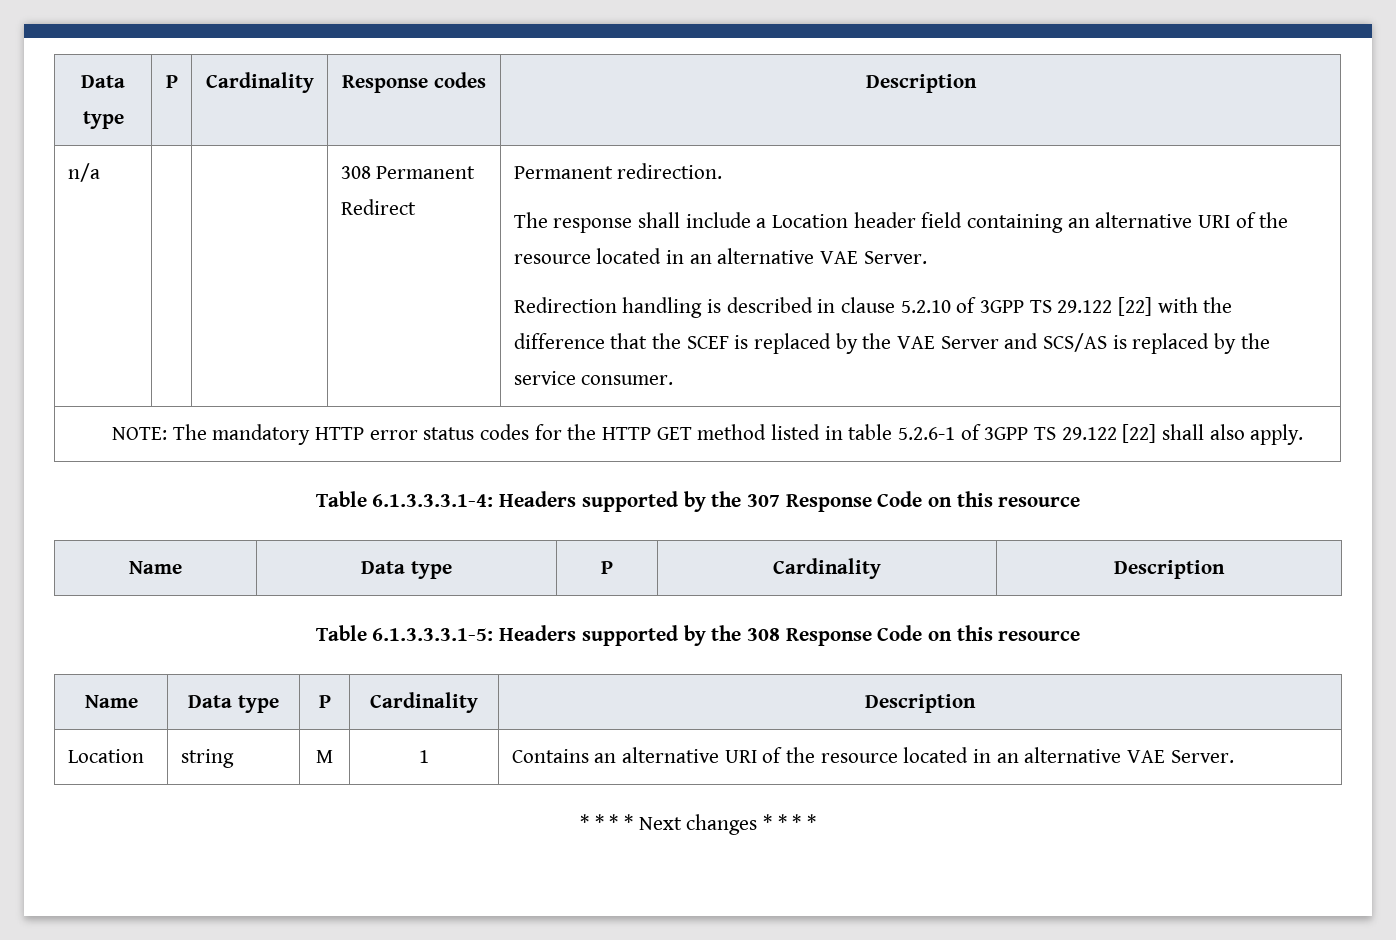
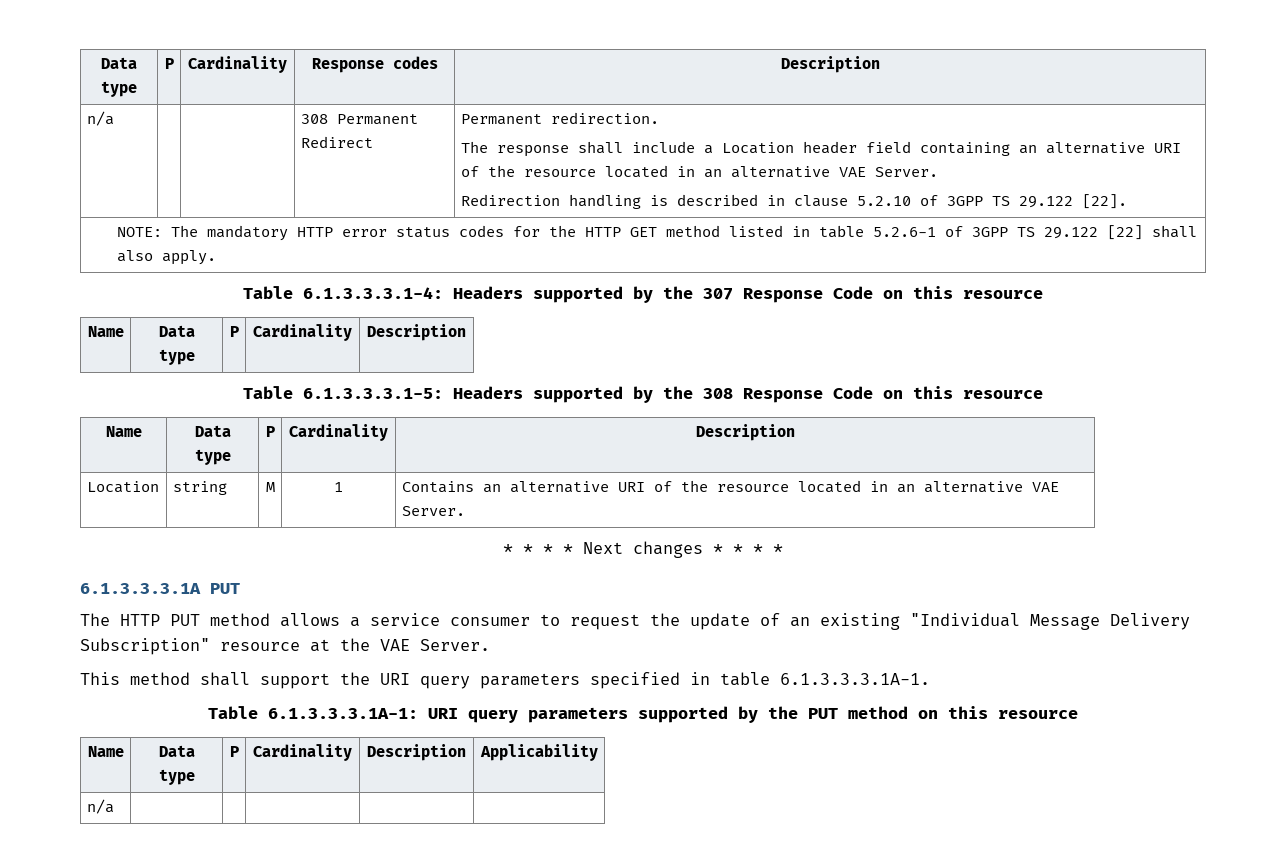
[1117,297,1233,316] [513,333,1270,354] [513,371,674,385] [22] with the difference that the SCEF is replaced by the VAE Server and SCS/AS is replaced by the service consumer. -> [1081,194,1127,209] [22].
(817, 822) none -> [80,583,240,594] [80,613,1190,630] [80,638,490,655] [80,672,930,689] [208,706,1078,723] [87,746,124,757] [158,745,195,757] [158,769,195,785] [229,746,239,757] [253,744,352,761] [366,744,466,761] [479,744,598,761] [86,799,114,814] // 6.1.3.3.3.1A PUT // The HTTP PUT method allows a service consumer to request the update of an existing "Individual Message Delivery Subscription" resource at the VAE Server. // This method shall support the URI query parameters specified in table 6.1.3.3.3.1A-1. // Table 6.1.3.3.3.1A-1: URI query parameters supported by the PUT method on this resource // Name | Data type | P | Cardinality | Description | Applicability // n/a | | | | |

